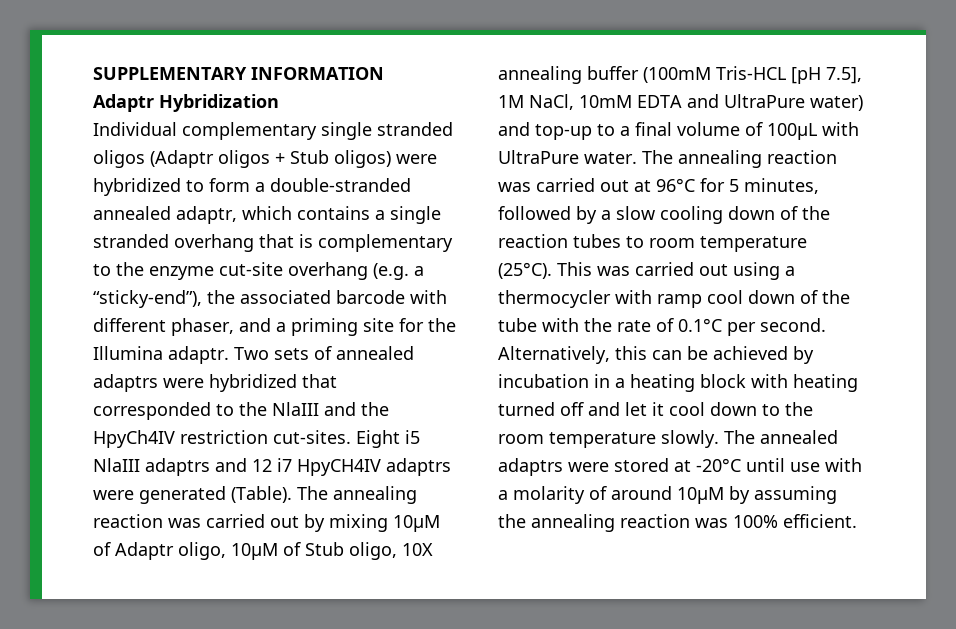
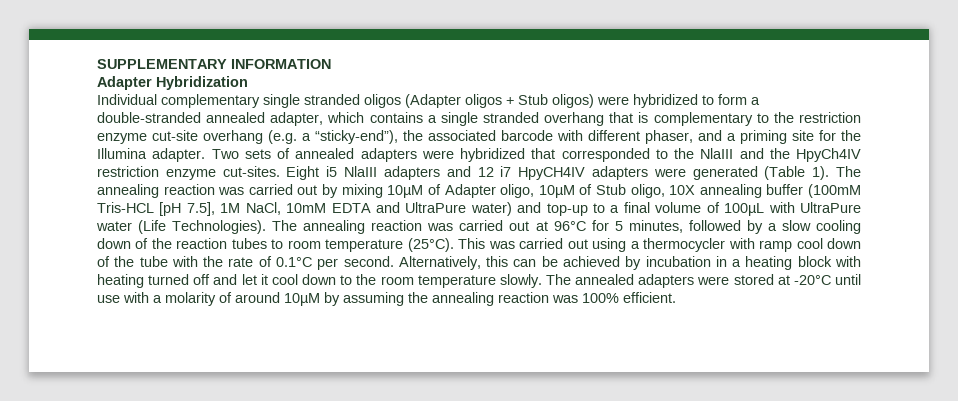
[93,94,154,112] Adaptr -> [97,76,152,90] Adapter
[150,150,214,168] (Adaptr -> [405,94,461,108] (Adapter
[176,206,237,224] adaptr, -> [270,112,324,126] adapter,
(144, 269) none -> [799,112,861,123] restriction
[168,346,229,364] adaptr. -> [152,148,206,162] adapter.
[93,374,158,392] adaptrs -> [360,148,417,162] adapters
(268, 437) none -> [165,169,216,180] enzyme
[145,458,210,476] adaptrs -> [383,166,440,180] adapters
[386,458,451,476] adaptrs -> [591,166,648,180] adapters
[231,486,292,503] (Table). -> [764,166,830,180] (Table 1).
[115,542,174,560] Adaptr -> [444,184,496,198] Adapter
[584,152,637,164] water. -> [96,220,267,234] water (Life Technologies).
[498,458,563,476] adaptrs -> [638,274,695,288] adapters

